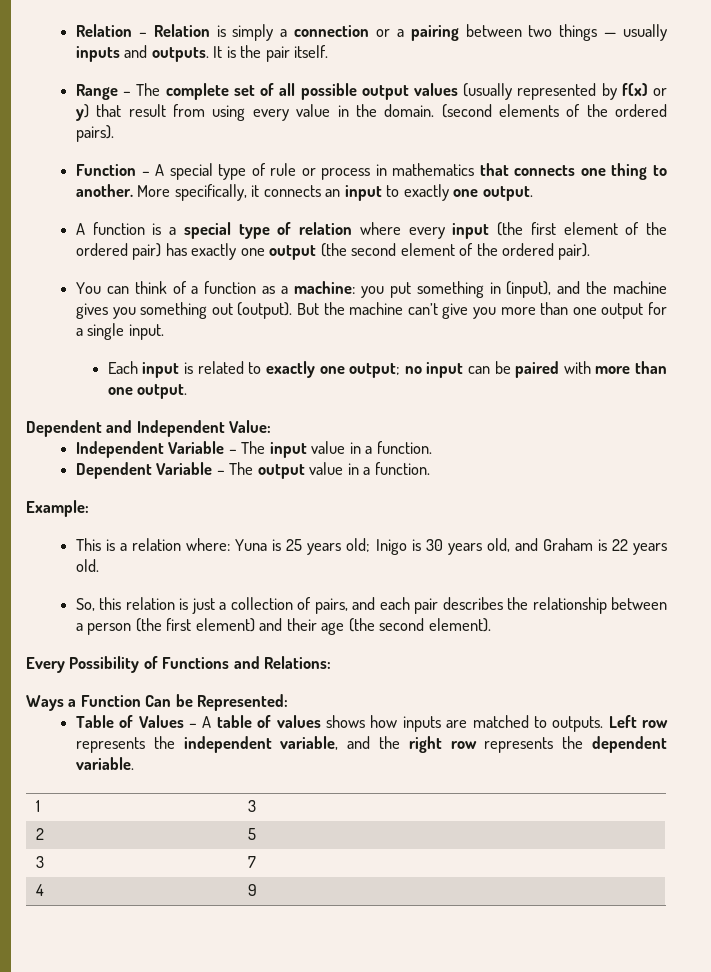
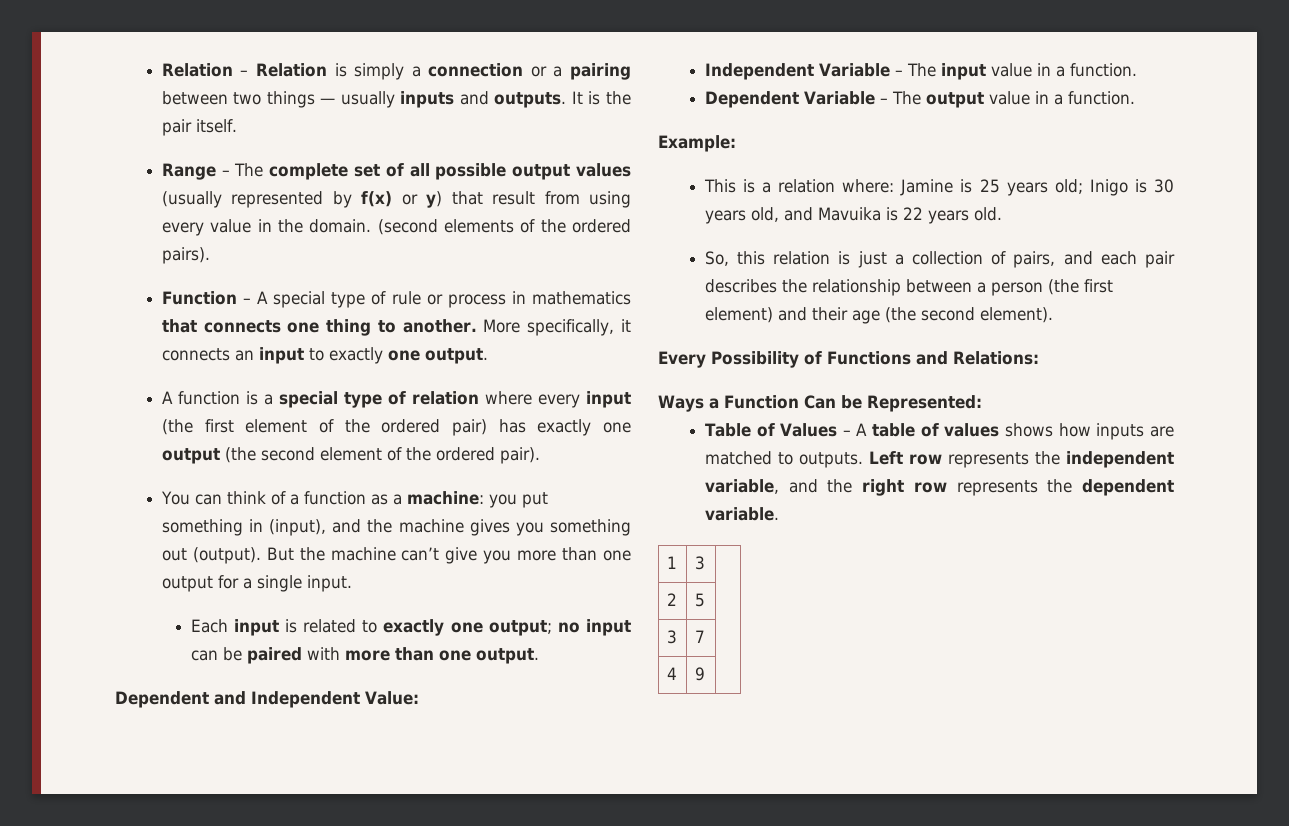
[235,539,268,551] Yuna -> [900,179,954,196] Jamine
[542,538,593,551] Graham -> [817,207,881,221] Mavuika

